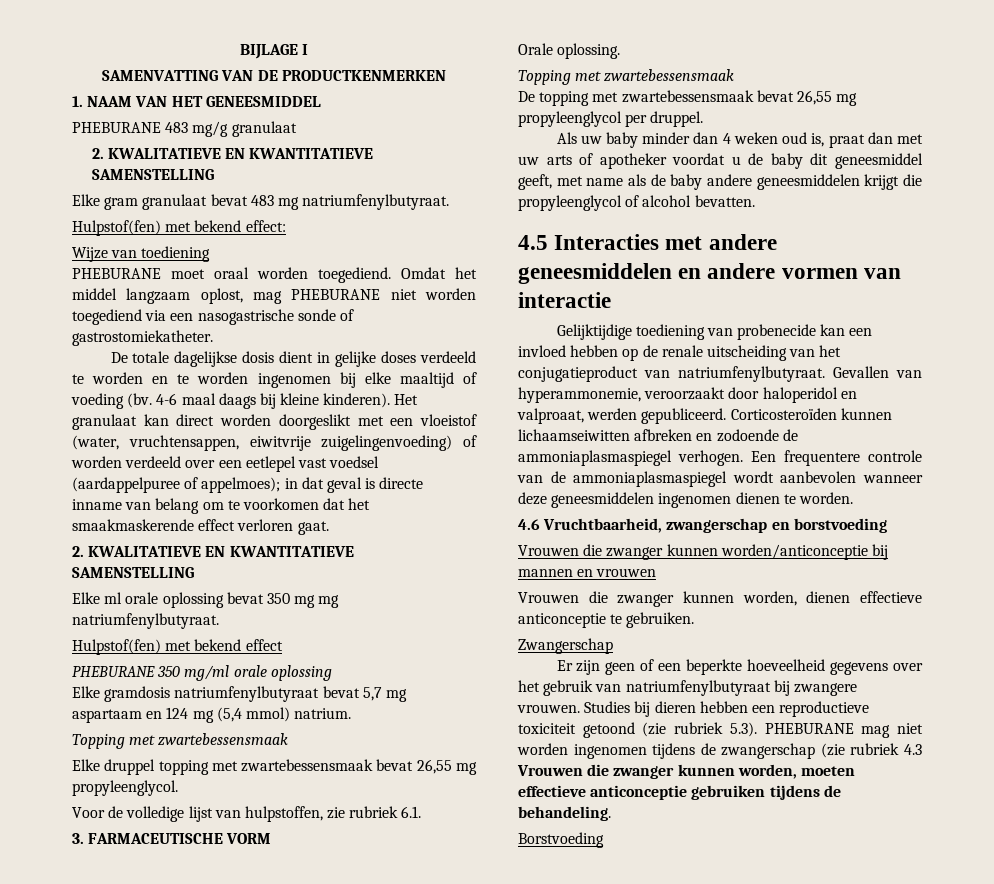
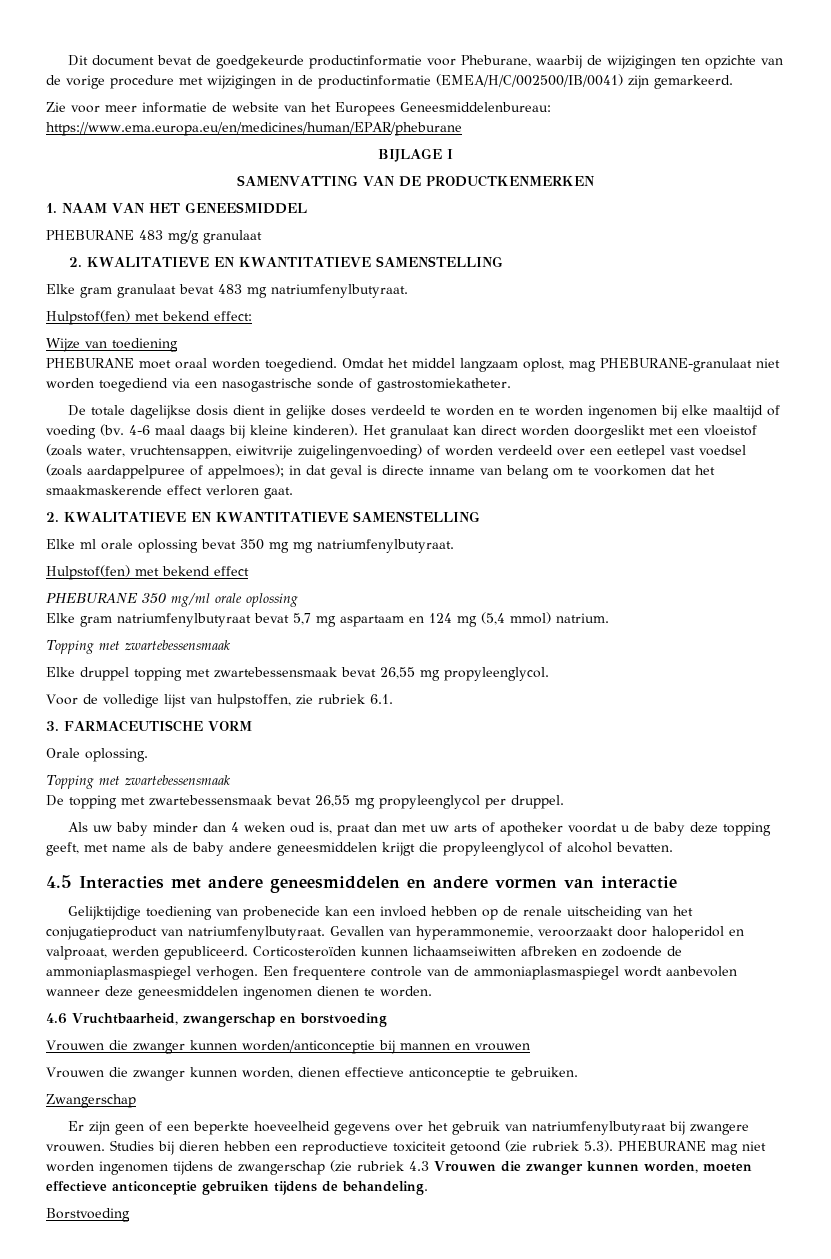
(239, 51) none -> [67,55,783,69] [46,74,733,89] [46,102,551,116] [46,122,462,136] Dit document bevat de goedgekeurde productinformatie voor Pheburane, waarbij de wijzigingen ten opzichte van de vorige procedure met wijzigingen in de productinformatie (EMEA/H/C/002500/IB/0041) zijn gemarkeerd. // Zie voor meer informatie de website van het Europees Geneesmiddelenbureau: https://www.ema.europa.eu/en/medicines/human/EPAR/pheburane //
[291,289,381,300] PHEBURANE -> [600,358,752,372] PHEBURANE-granulaat
[72,435,119,450] (water, -> [46,444,125,457] (zoals water,
[72,477,180,493] (aardappelpuree -> [46,464,185,479] (zoals aardappelpuree
[104,686,171,702] gramdosis -> [80,616,112,627] gram
[810,153,923,169] dit geneesmiddel -> [689,822,771,836] deze topping

